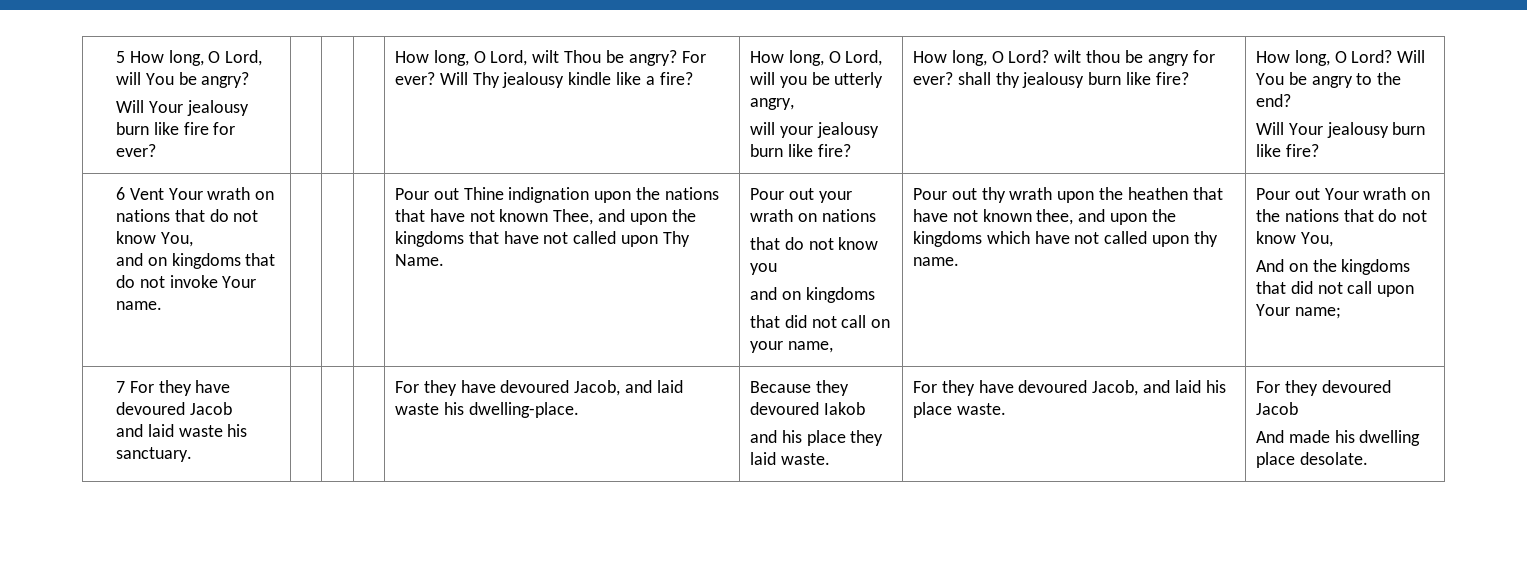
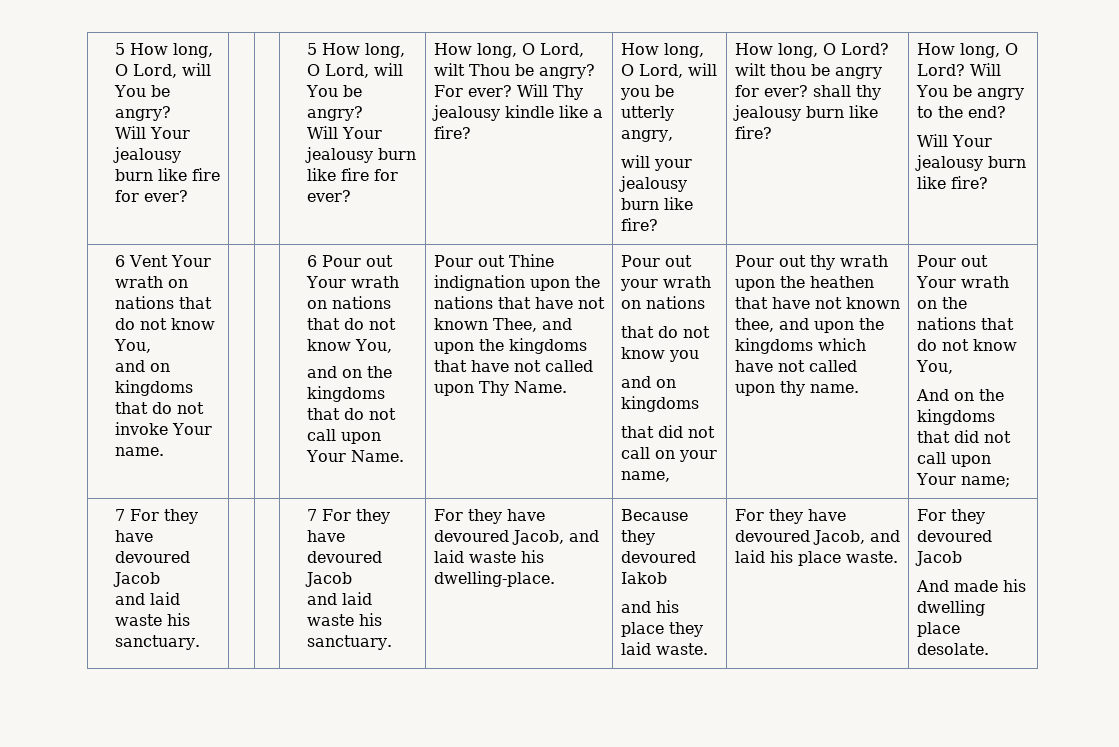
(156, 150) none -> [306,43,405,58] [306,63,403,78] [305,85,362,97] [306,106,363,121] [306,126,382,139] [304,147,416,163] [306,168,398,181] [306,190,351,202] 5 How long, O Lord, will You be angry? // Will Your jealousy burn like fire for ever?
(162, 305) none -> [306,255,393,267] [305,276,399,288] [306,296,391,309] [306,318,396,330] [306,339,392,353] [306,366,392,378] [306,386,385,402] [306,408,396,420] [306,429,381,444] [305,450,404,462] 6 Pour out Your wrath on nations that do not know You, // and on the kingdoms that do not call upon Your Name.
(192, 454) none -> [306,509,390,524] [306,530,345,542] [306,551,382,563] [304,572,352,587] [306,592,372,605] [306,613,382,626] [306,635,392,650] 7 For they have devoured Jacob // and laid waste his sanctuary.

